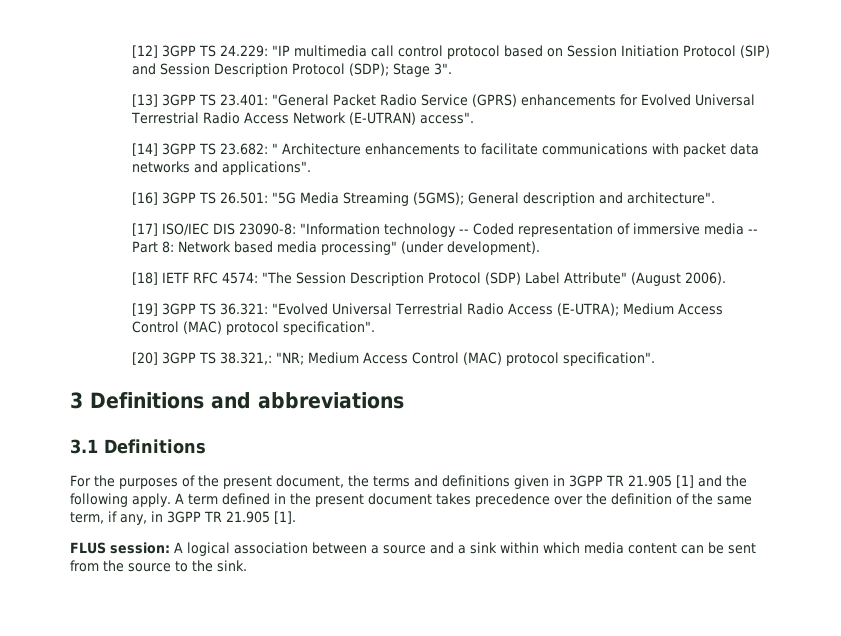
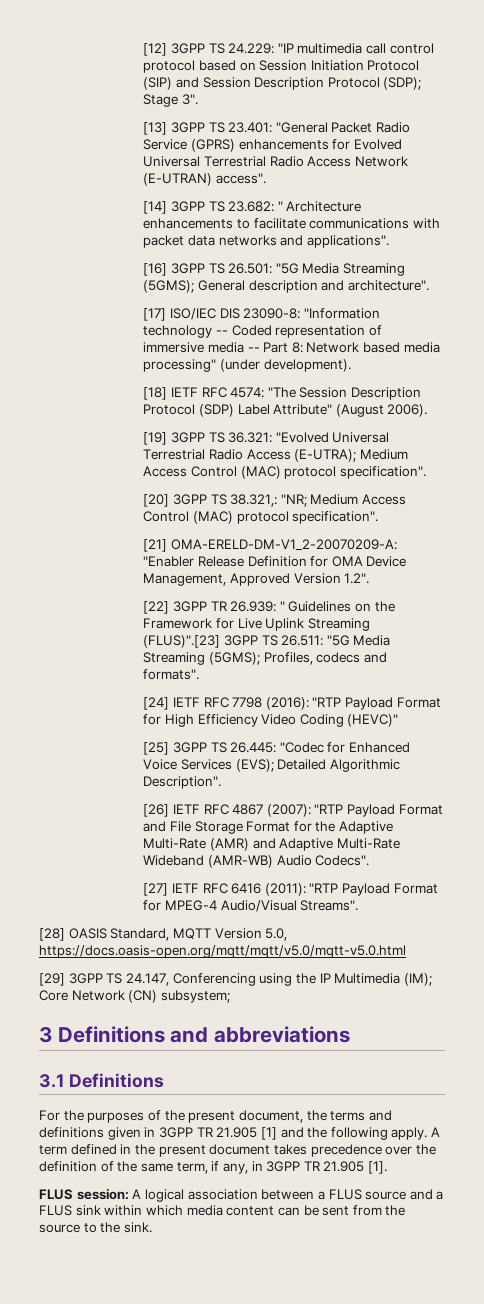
(655, 359) none -> [143,539,397,552] [143,556,407,567] [143,573,370,586] [143,601,395,614] [143,618,370,631] [143,635,391,648] [143,652,387,665] [143,669,200,680] [143,697,441,710] [143,714,399,727] [143,742,411,755] [143,759,400,772] [143,776,222,789] [143,804,443,817] [143,821,394,834] [143,838,400,851] [143,855,370,868] [143,883,438,896] [143,900,359,912] [39,928,288,941] [39,945,406,958] [39,973,432,986] [39,990,230,1003] // [21] OMA-ERELD-DM-V1_2-20070209-A: "Enabler Release Definition for OMA Device Management, Approved Version 1.2". // [22] 3GPP TR 26.939: " Guidelines on the Framework for Live Uplink Streaming (FLUS)".[23] 3GPP TS 26.511: "5G Media Streaming (5GMS); Profiles, codecs and formats". // [24] IETF RFC 7798 (2016): "RTP Payload Format for High Efficiency Video Coding (HEVC)" // [25] 3GPP TS 26.445: "Codec for Enhanced Voice Services (EVS); Detailed Algorithmic Description". // [26] IETF RFC 4867 (2007): "RTP Payload Format and File Storage Format for the Adaptive Multi-Rate (AMR) and Adaptive Multi-Rate Wideband (AMR-WB) Audio Codecs". // [27] IETF RFC 6416 (2011): "RTP Payload Format for MPEG-4 Audio/Visual Streams". // [28] OASIS Standard, MQTT Version 5.0, https://docs.oasis-open.org/mqtt/mqtt/v5.0/mqtt-v5.0.html // [29] 3GPP TS 24.147, Conferencing using the IP Multimedia (IM); Core Network (CN) subsystem;
(379, 549) none -> [328,1189,362,1200] FLUS
(466, 549) none -> [39,1205,72,1216] FLUS

